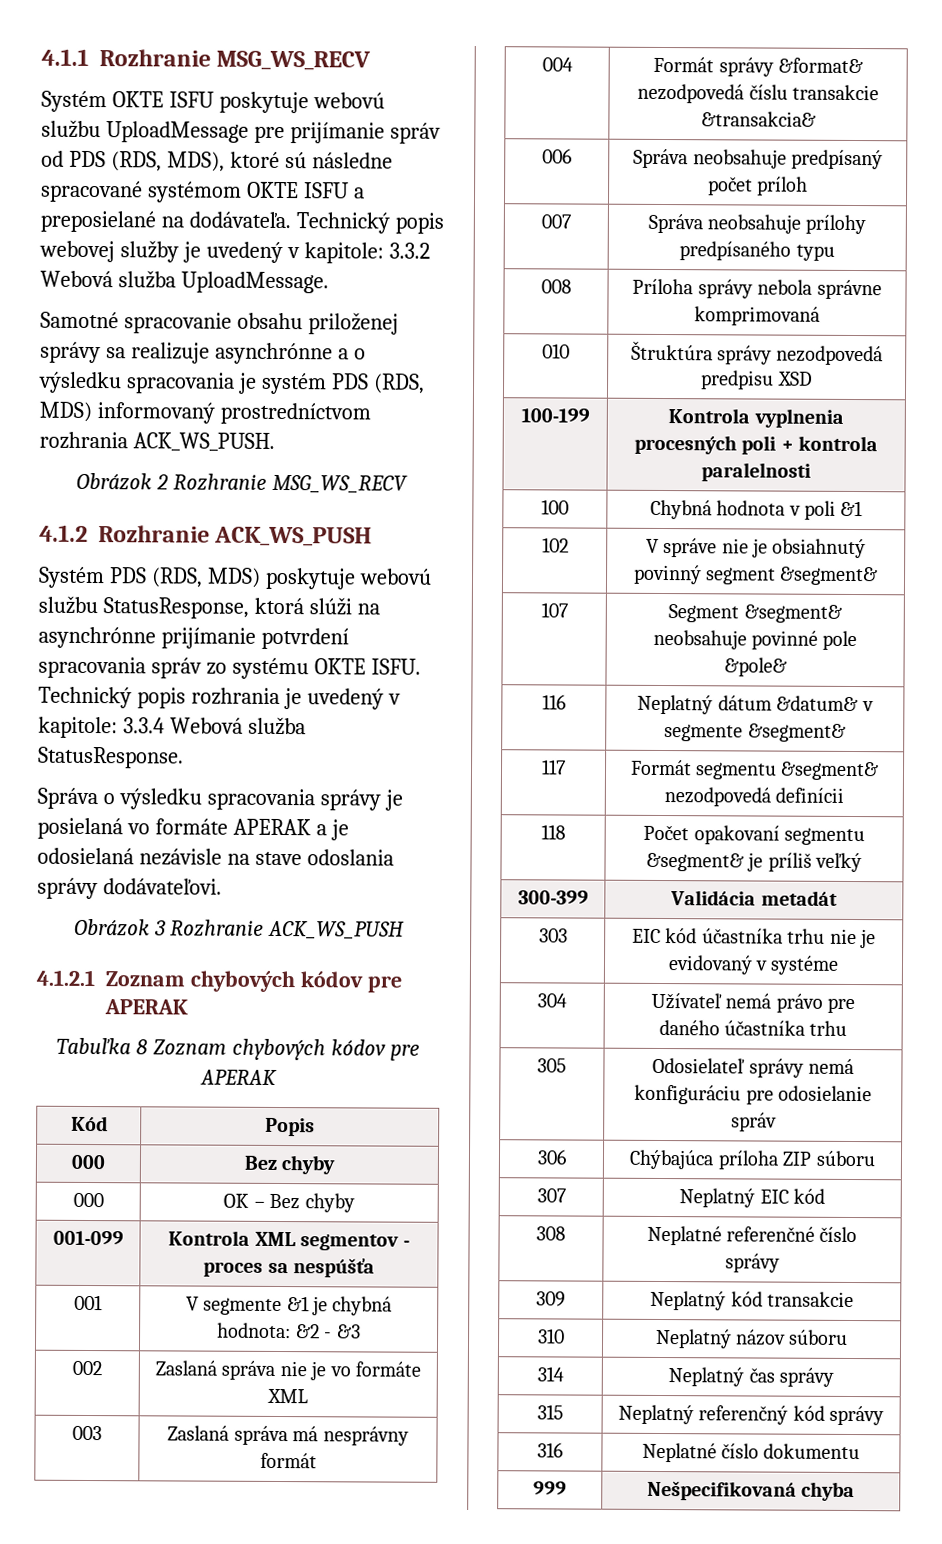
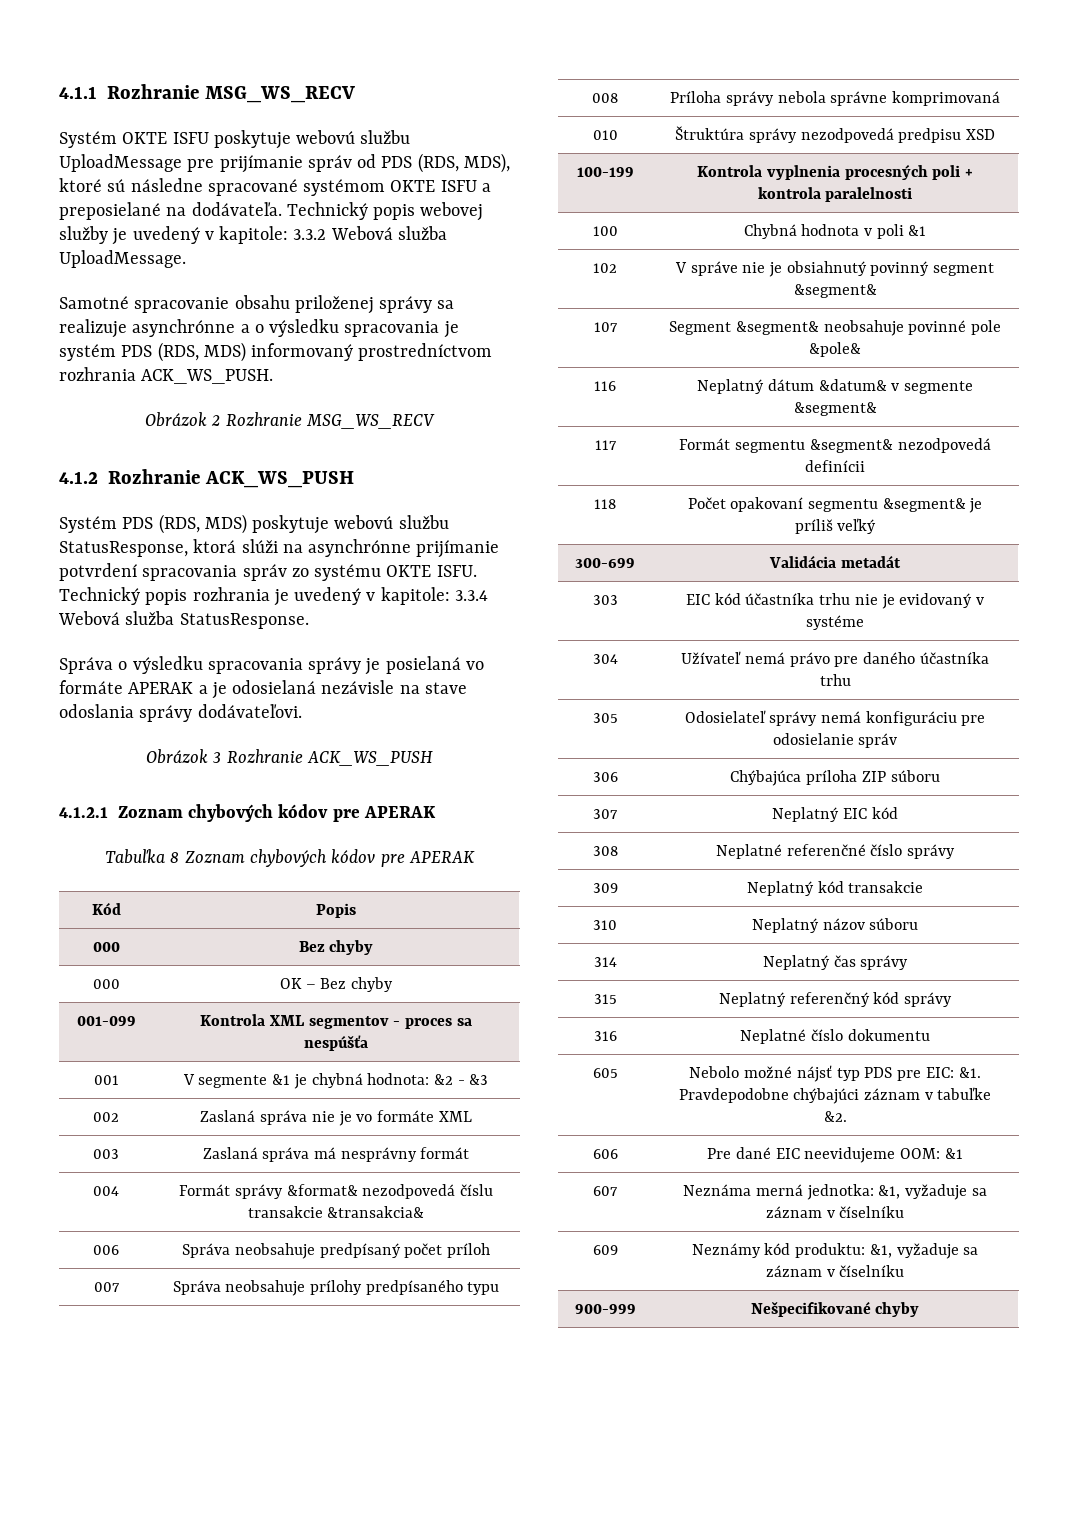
[517,890,589,905] 300-399 -> [575,558,635,568] 300-699
[533,1481,567,1496] [646,1480,856,1502] 999 | Nešpecifikovaná chyba -> [592,1068,618,1078] [689,1065,981,1082] [678,1087,992,1104] [823,1111,847,1122] [592,1149,618,1159] [707,1147,963,1163] [593,1186,618,1196] [683,1184,987,1200] [765,1206,905,1218] [592,1245,618,1255] [691,1243,979,1259] [765,1265,905,1277] [574,1304,636,1314] [750,1301,920,1317] 605 | Nebolo možné nájsť typ PDS pre EIC: &1. Pravdepodobne chýbajúci záznam v tabuľke &2. // 606 | Pre dané EIC neevidujeme OOM: &1 // 607 | Neznáma merná jednotka: &1, vyžaduje sa záznam v číselníku // 609 | Neznámy kód produktu: &1, vyžaduje sa záznam v číselníku // 900-999 | Nešpecifikované chyby

